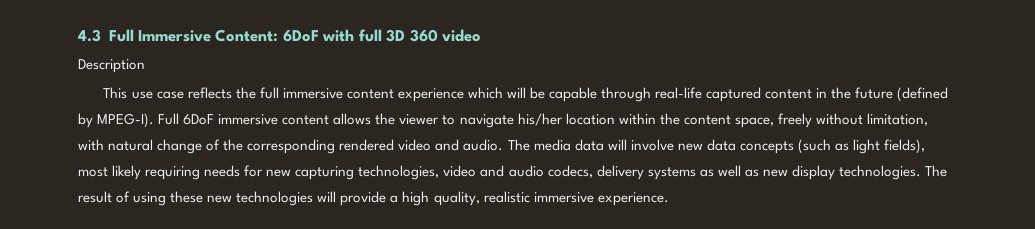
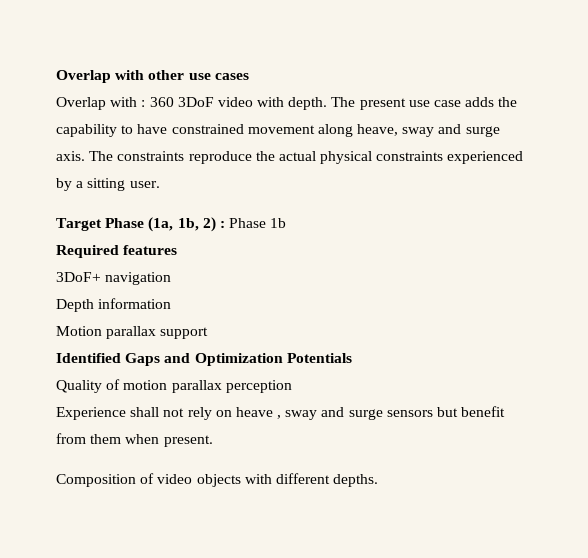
[78,29,482,42] [78,59,145,73] [103,87,949,102] [78,113,928,128] [78,139,926,154] [78,165,947,180] [78,191,669,206] 4.3 Full Immersive Content: 6DoF with full 3D 360 video // Description // This use case reflects the full immersive content experience which will be capable through real-life captured content in the future (defined by MPEG-I). Full 6DoF immersive content allows the viewer to navigate his/her location within the content space, freely without limitation, with natural change of the corresponding rendered video and audio. The media data will involve new data concepts (such as light fields), most likely requiring needs for new capturing technologies, video and audio codecs, delivery systems as well as new display technologies. The result of using these new technologies will provide a high quality, realistic immersive experience. -> [56,70,249,83] [56,97,518,110] [56,124,500,137] [56,151,524,164] [56,178,160,191] [56,217,287,232] [56,245,178,258] [56,272,172,285] [56,298,172,312] [56,326,209,339] [56,353,352,366] [56,379,292,393] [56,406,506,420] [56,433,213,447] [56,473,379,487] Overlap with other use cases // Overlap with : 360 3DoF video with depth. The present use case adds the capability to have constrained movement along heave, sway and surge axis. The constraints reproduce the actual physical constraints experienced by a sitting user. // Target Phase (1a, 1b, 2) : Phase 1b // Required features // 3DoF+ navigation // Depth information // Motion parallax support // Identified Gaps and Optimization Potentials // Quality of motion parallax perception // Experience shall not rely on heave , sway and surge sensors but benefit from them when present. // Composition of video objects with different depths.

